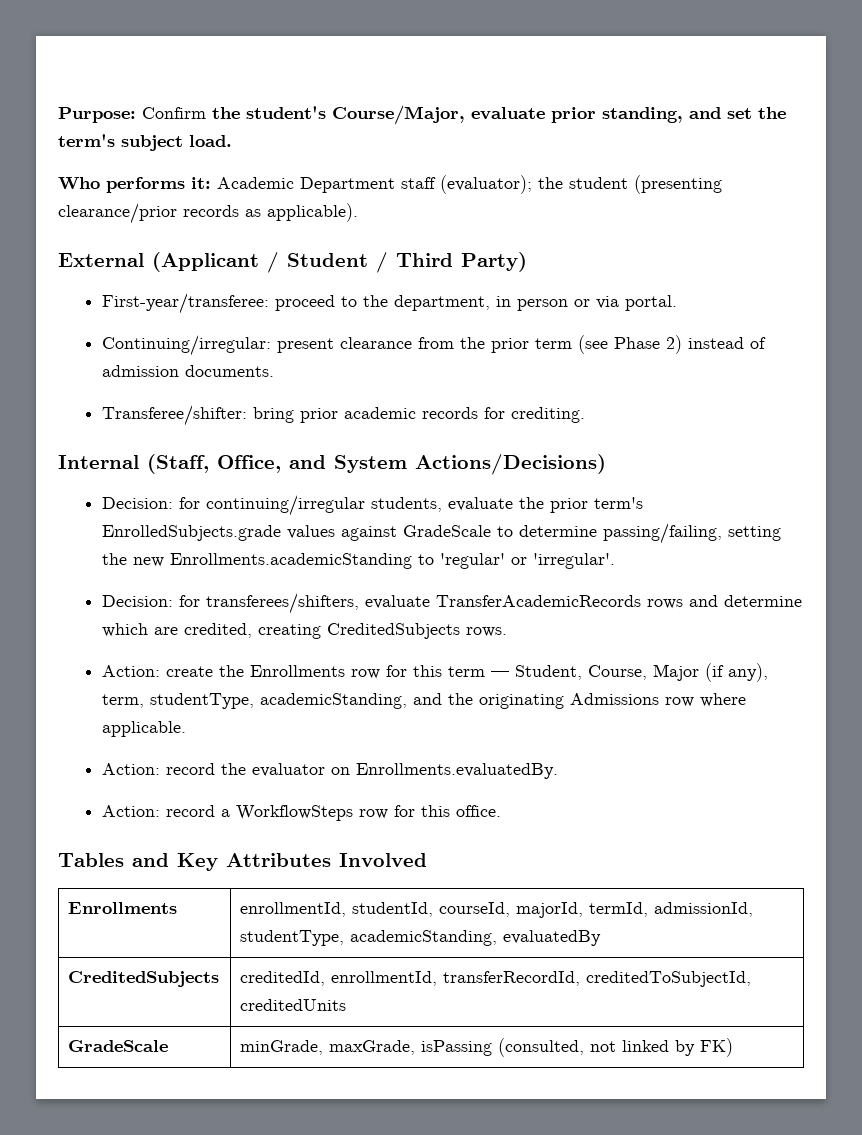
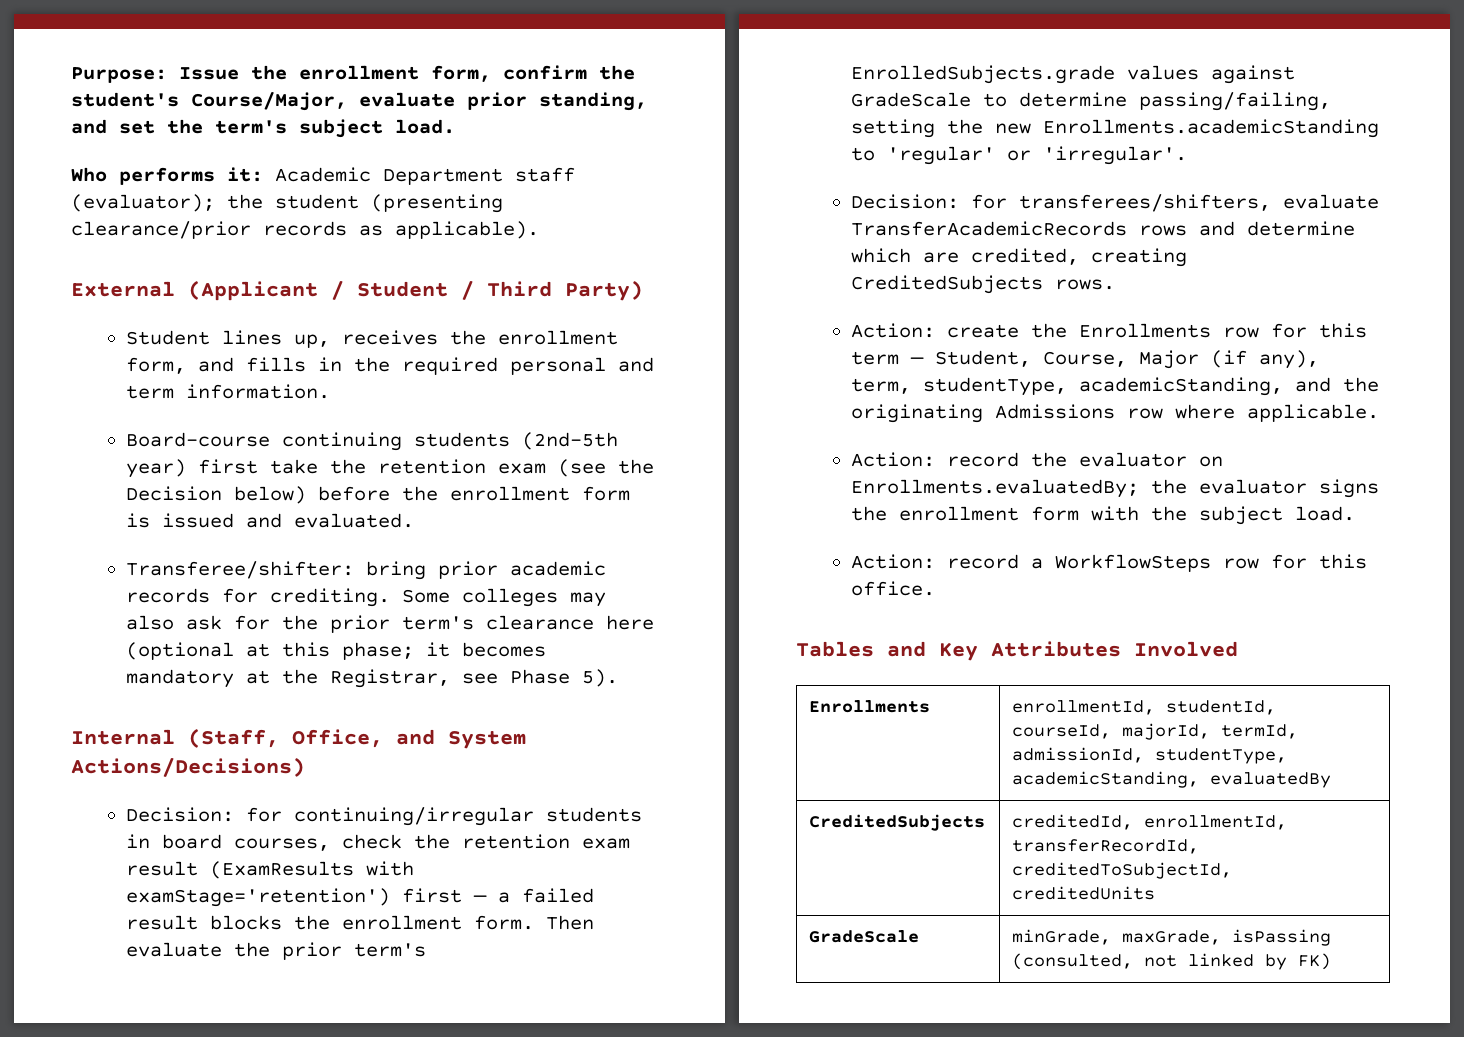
[142,107,206,119] Confirm -> [179,65,587,82] Issue the enrollment form, confirm
[101,293,677,314] [101,335,766,356] [101,365,274,377] First-year/transferee: proceed to the department, in person or via portal. // Continuing/irregular: present clearance from the prior term (see Phase 2) instead of admission documents. -> [126,330,619,348] [126,357,655,375] [126,384,331,399] [126,432,619,451] [126,459,655,478] [126,486,631,504] [126,513,415,528] Student lines up, receives the enrollment form, and fills in the required personal and term information. // Board-course continuing students (2nd–5th year) first take the retention exam (see the Decision below) before the enrollment form is issued and evaluated.
(585, 415) none -> [402,588,607,607] [126,615,655,633] [126,642,547,660] [126,669,619,688] Some colleges may also ask for the prior term's clearance here (optional at this phase; it becomes mandatory at the Registrar, see Phase 5).
[370,497,442,512] students, -> [546,807,643,822] [126,834,631,851] [126,861,415,879] [126,888,595,907] [126,915,595,930] students in board courses, check the retention exam result (ExamResults with examStage='retention') first — a failed result blocks the enrollment form. Then
[355,763,558,779] Enrollments.evaluatedBy. -> [851,479,1380,498] [851,506,1356,525] Enrollments.evaluatedBy; the evaluator signs the enrollment form with the subject load.

